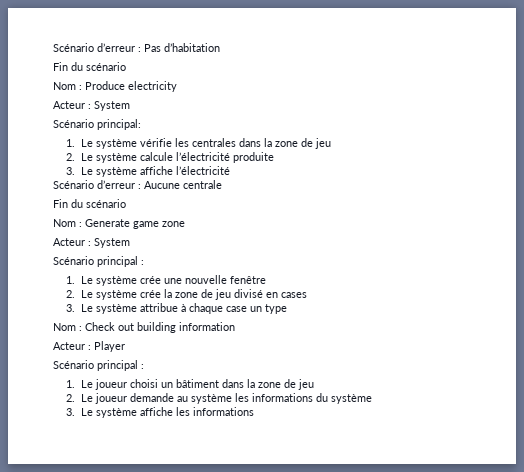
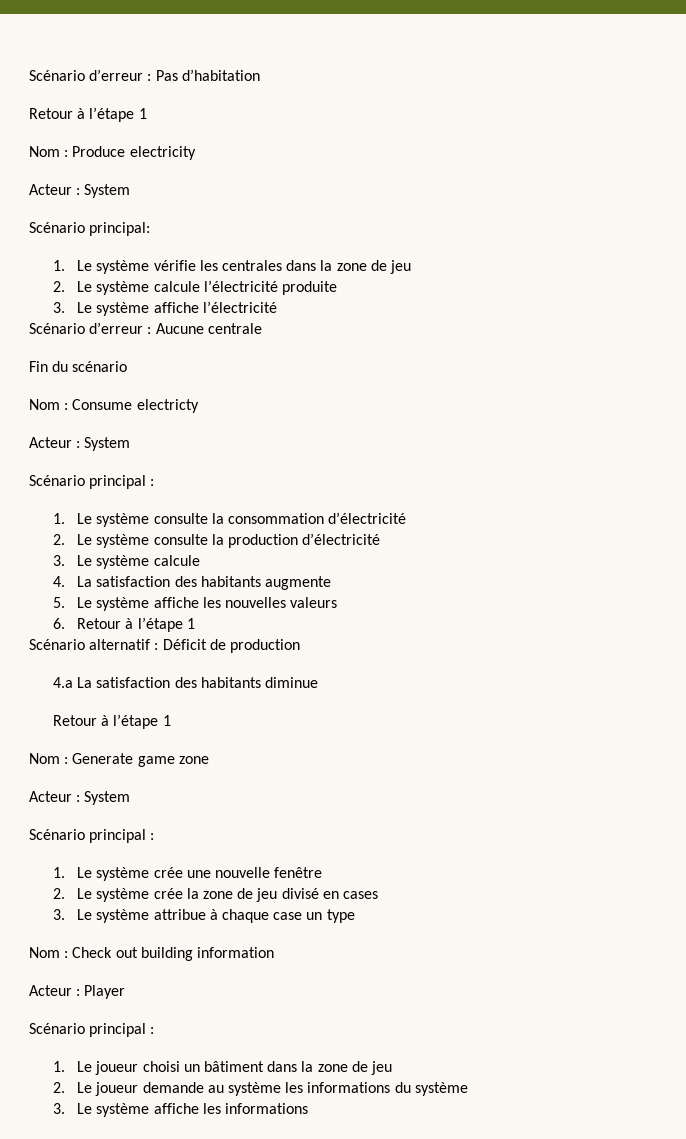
[53,62,126,71] Fin du scénario -> [29,107,147,122] Retour à l’étape 1
(126, 203) none -> [29,399,199,413] [29,437,131,451] [29,475,155,489] [53,512,407,527] [53,533,381,548] [53,555,200,569] [53,576,331,590] [53,597,338,611] [53,617,195,632] [29,639,300,653] [53,677,319,688] [53,714,171,729] // Nom : Consume electricty // Acteur : System // Scénario principal : // 1. Le système consulte la consommation d’électricité // 2. Le système consulte la production d’électricité // 3. Le système calcule // 4. La satisfaction des habitants augmente // 5. Le système affiche les nouvelles valeurs // 6. Retour à l’étape 1 // Scénario alternatif : Déficit de production // 4.a La satisfaction des habitants diminue // Retour à l’étape 1

